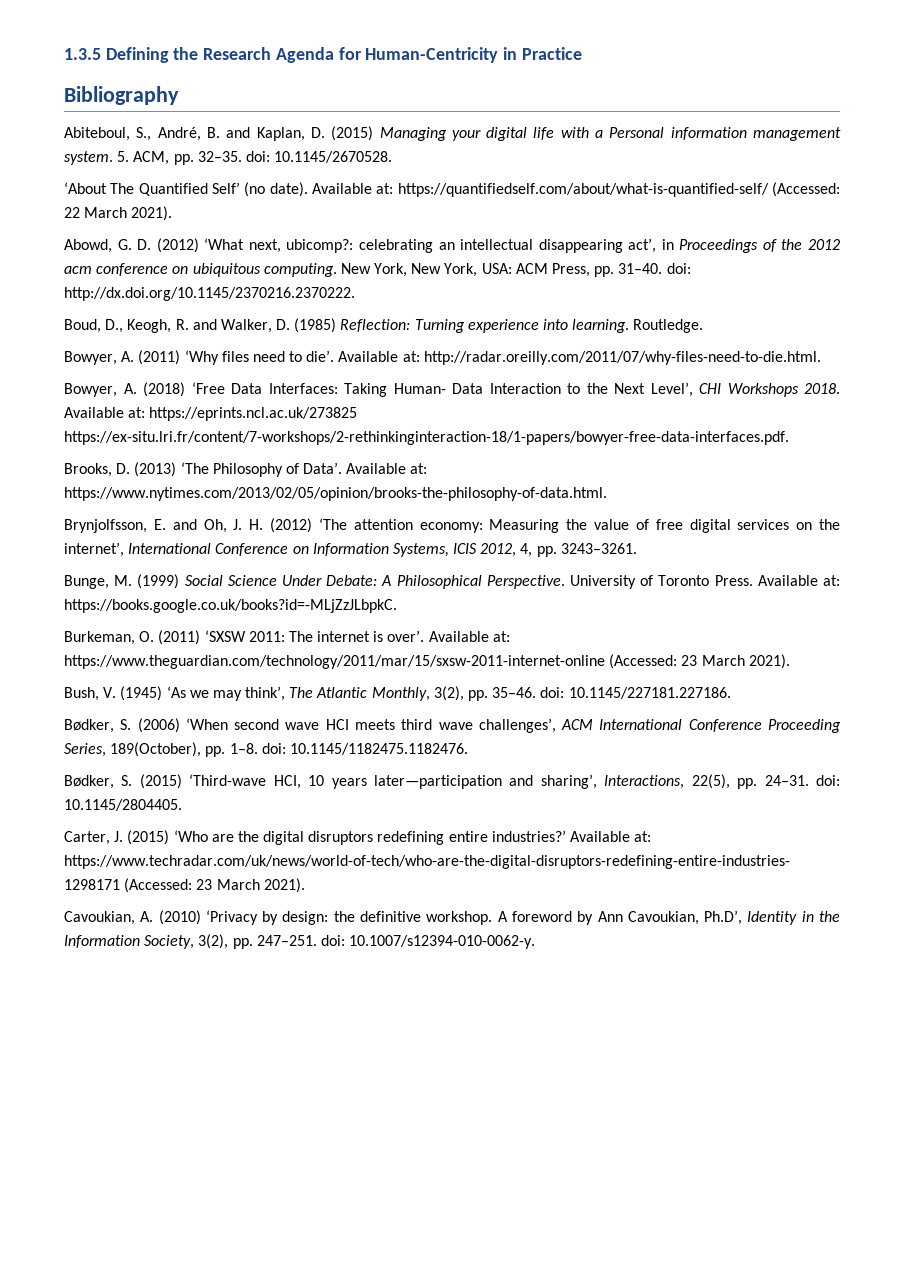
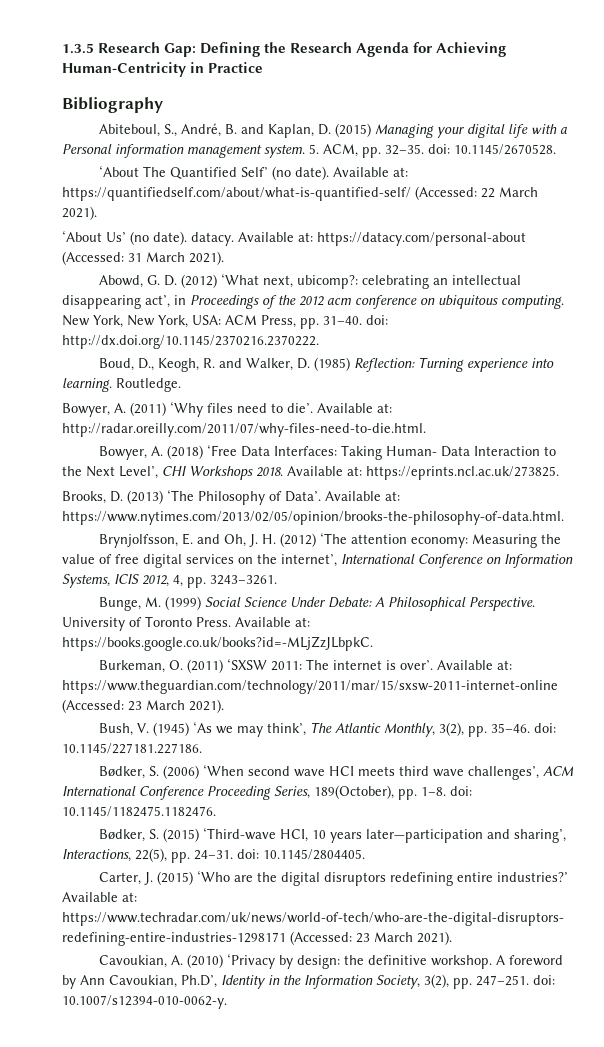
(101, 54) none -> [98,42,197,57] Research Gap:
(362, 53) none -> [436,42,507,57] Achieving
(173, 213) none -> [62,230,526,246] [62,251,224,265] // ‘About Us’ (no date). datacy. Available at: https://datacy.com/personal-about (Accessed: 31 March 2021).
[149,407,358,421] [64,431,789,445] https://eprints.ncl.ac.uk/273825 https://ex-situ.lri.fr/content/7-workshops/2-rethinkinginteraction-18/1-papers/bowyer-free-data-interfaces.pdf. -> [366,466,559,480] https://eprints.ncl.ac.uk/273825.

